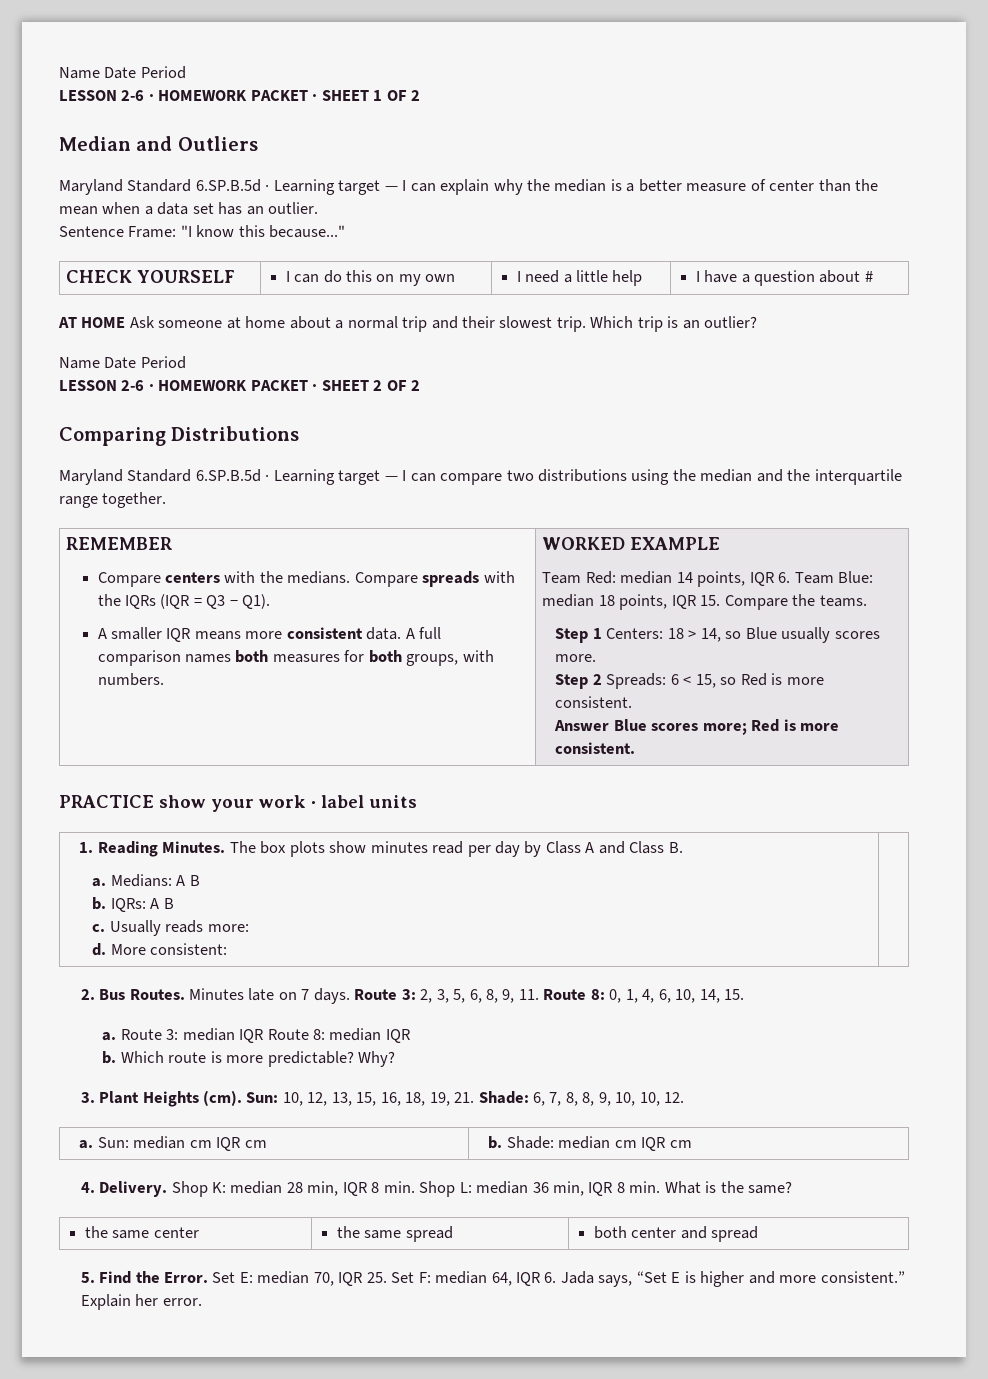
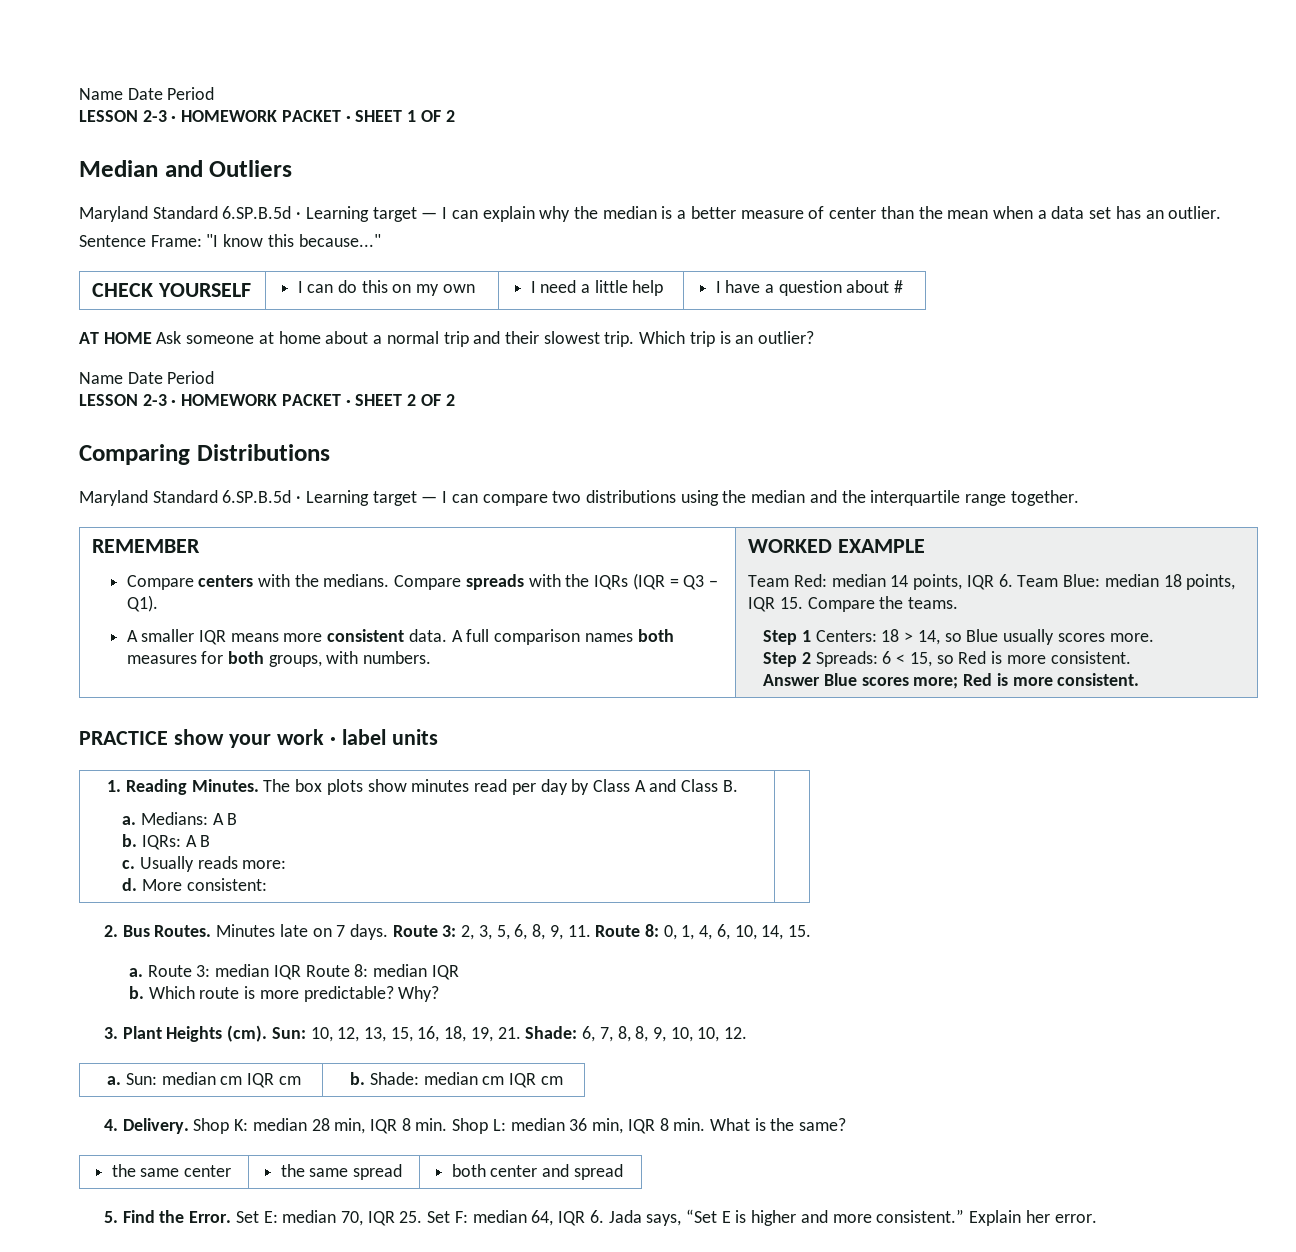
[59,66,186,79] [59,90,145,101] Name Date Period // LESSON 2-6 -> [79,87,215,100] [79,110,167,122] Name Date Period // LESSON 2-3
[121,380,145,391] 2-6 -> [142,394,167,406] 2-3

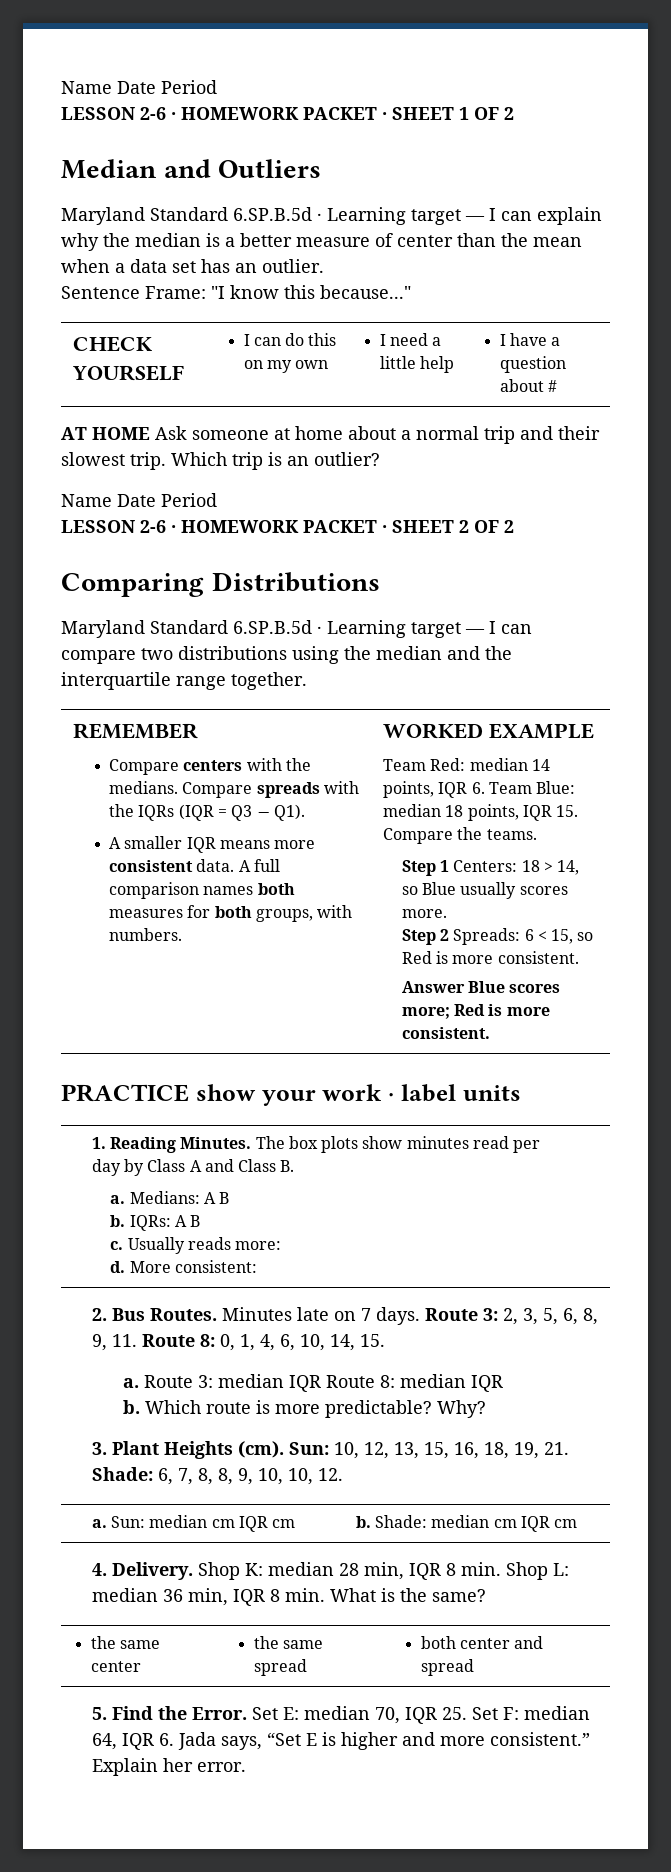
[79,87,215,100] [79,110,167,122] Name Date Period // LESSON 2-3 -> [61,80,217,94] [61,107,166,120] Name Date Period // LESSON 2-6
[142,394,167,406] 2-3 -> [140,520,166,533] 2-6

